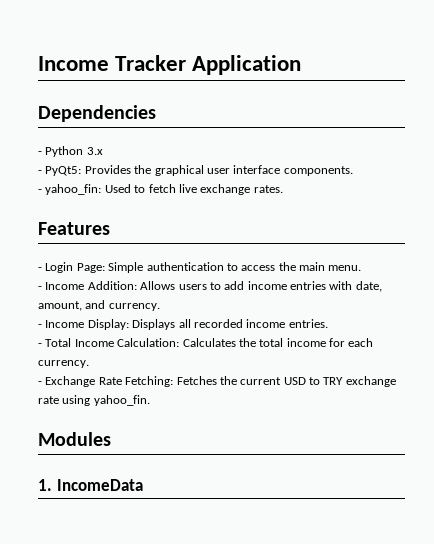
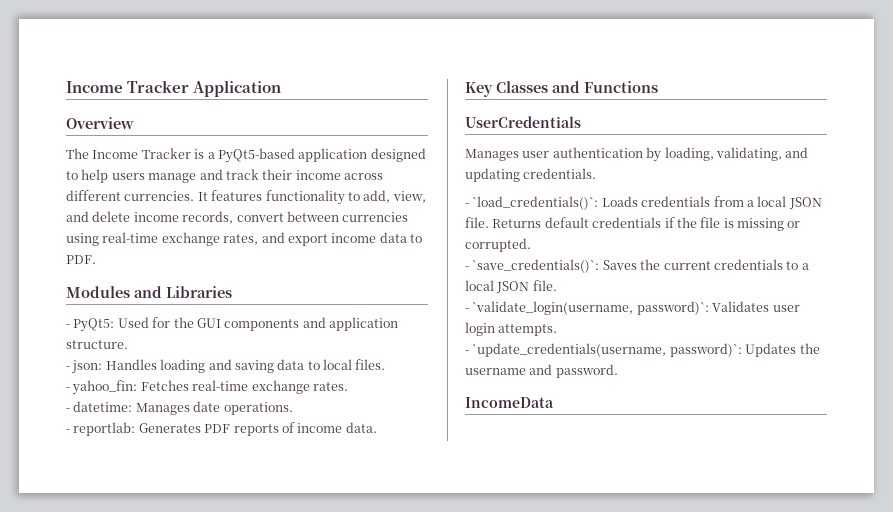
[38,105,156,122] [38,146,103,157] [38,165,353,176] [38,184,283,195] [38,222,110,235] [38,262,362,273] [38,281,382,292] [38,300,160,311] [38,319,328,330] [38,338,374,347] [38,360,89,368] [38,376,396,387] [38,395,150,406] [38,432,111,446] [38,479,52,491] Dependencies // - Python 3.x // - PyQt5: Provides the graphical user interface components. // - yahoo_fin: Used to fetch live exchange rates. // Features // - Login Page: Simple authentication to access the main menu. // - Income Addition: Allows users to add income entries with date, amount, and currency. // - Income Display: Displays all recorded income entries. // - Total Income Calculation: Calculates the total income for each currency. // - Exchange Rate Fetching: Fetches the current USD to TRY exchange rate using yahoo_fin. // Modules // 1. -> [66,117,134,129] [66,148,426,163] [66,169,383,183] [66,190,426,205] [66,211,409,224] [66,232,422,246] [66,255,96,264] [66,286,232,298] [66,317,398,332] [66,340,128,349] [66,359,386,374] [66,380,348,395] [66,401,293,415] [66,422,377,436] [465,81,658,97] [465,116,581,128] [465,147,809,162] [465,168,597,182] [465,196,822,210] [465,217,801,231] [465,238,531,252] [465,259,809,273] [465,280,557,293] [465,301,800,315] [465,322,558,336] [465,343,820,357] [465,364,618,378] Overview // The Income Tracker is a PyQt5-based application designed to help users manage and track their income across different currencies. It features functionality to add, view, and delete income records, convert between currencies using real-time exchange rates, and export income data to PDF. // Modules and Libraries // - PyQt5: Used for the GUI components and application structure. // - json: Handles loading and saving data to local files. // - yahoo_fin: Fetches real-time exchange rates. // - datetime: Manages date operations. // - reportlab: Generates PDF reports of income data. // Key Classes and Functions // UserCredentials // Manages user authentication by loading, validating, and updating credentials. // - `load_credentials()`: Loads credentials from a local JSON file. Returns default credentials if the file is missing or corrupted. // - `save_credentials()`: Saves the current credentials to a local JSON file. // - `validate_login(username, password)`: Validates user login attempts. // - `update_credentials(username, password)`: Updates the username and password. //

